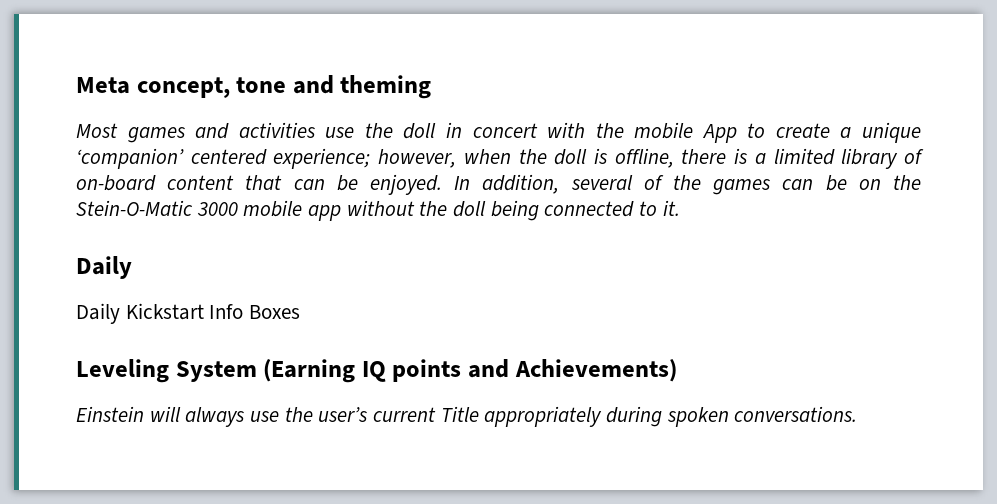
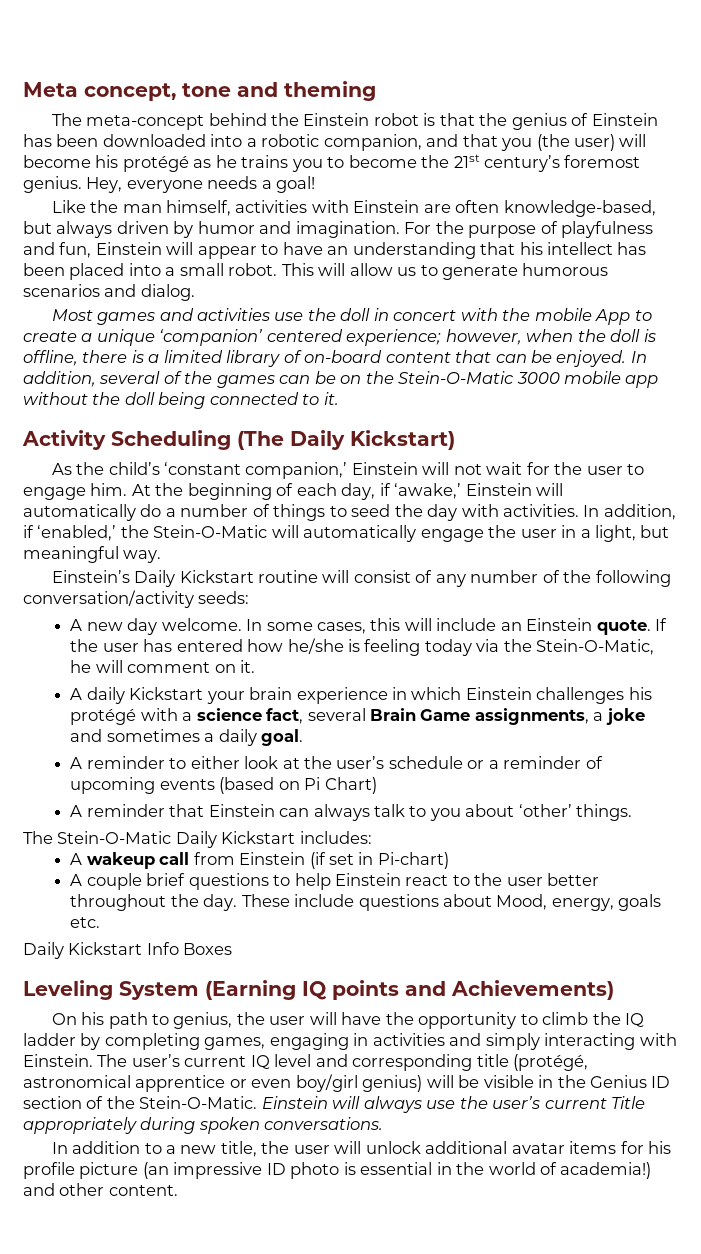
(432, 87) none -> [51,113,658,130] [23,134,647,151] [23,154,641,172] [23,176,316,193] [51,200,656,217] [23,221,654,238] [23,242,647,259] [23,263,609,280] [23,284,195,301] // The meta-concept behind the Einstein robot is that the genius of Einstein has been downloaded into a robotic companion, and that you (the user) will become his protégé as he trains you to become the 21st century’s foremost genius. Hey, everyone needs a goal! // Like the man himself, activities with Einstein are often knowledge-based, but always driven by humor and imagination. For the purpose of playfulness and fun, Einstein will appear to have an understanding that his intellect has been placed into a small robot. This will allow us to generate humorous scenarios and dialog.
[76,256,132,279] Daily -> [22,430,455,450] [51,462,645,479] [23,483,564,500] [23,504,676,521] [23,525,670,542] [23,546,162,563] [51,570,671,587] [23,590,250,608] [70,618,668,635] [70,638,655,656] [70,660,256,673] [70,687,652,704] [70,708,645,725] [70,729,304,746] [70,756,603,769] [70,777,377,794] [70,804,633,821] [23,831,372,848] [70,852,449,869] [70,873,600,890] [70,894,662,911] [70,917,101,928] Activity Scheduling (The Daily Kickstart) // As the child’s ‘constant companion,’ Einstein will not wait for the user to engage him. At the beginning of each day, if ‘awake,’ Einstein will automatically do a number of things to seed the day with activities. In addition, if ‘enabled,’ the Stein-O-Matic will automatically engage the user in a light, but meaningful way. // Einstein’s Daily Kickstart routine will consist of any number of the following conversation/activity seeds: // A new day welcome. In some cases, this will include an Einstein quote. If the user has entered how he/she is feeling today via the Stein-O-Matic, he will comment on it. // A daily Kickstart your brain experience in which Einstein challenges his protégé with a science fact, several Brain Game assignments, a joke and sometimes a daily goal. // A reminder to either look at the user’s schedule or a reminder of upcoming events (based on Pi Chart) // A reminder that Einstein can always talk to you about ‘other’ things. // The Stein-O-Matic Daily Kickstart includes: // A wakeup call from Einstein (if set in Pi-chart) // A couple brief questions to help Einstein react to the user better throughout the day. These include questions about Mood, energy, goals etc.
(677, 370) none -> [51,1012,645,1029] [23,1033,677,1050] [23,1054,589,1071] [23,1074,671,1092] [23,1096,258,1109] On his path to genius, the user will have the opportunity to climb the IQ ladder by completing games, engaging in activities and simply interacting with Einstein. The user’s current IQ level and corresponding title (protégé, astronomical apprentice or even boy/girl genius) will be visible in the Genius ID section of the Stein-O-Matic.
(858, 414) none -> [51,1141,672,1157] [23,1162,652,1179] [23,1183,178,1196] // In addition to a new title, the user will unlock additional avatar items for his profile picture (an impressive ID photo is essential in the world of academia!) and other content.

